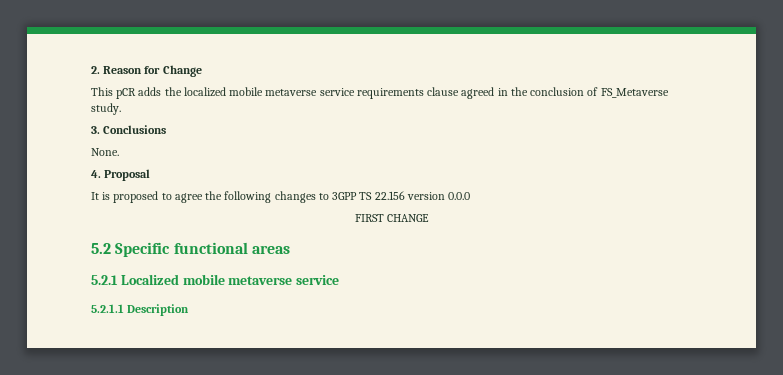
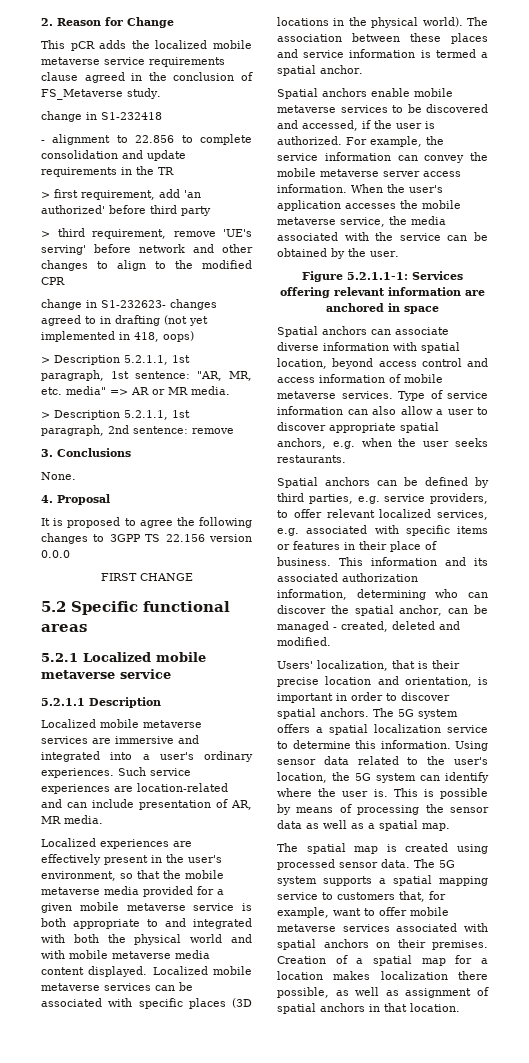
(121, 109) none -> [41,111,162,122] [41,134,253,145] [41,150,186,161] [41,166,174,177] [41,189,201,200] [41,205,211,216] [41,228,252,239] [41,244,253,255] [41,260,252,271] [41,277,65,285] [41,299,217,310] [41,315,208,326] [41,331,194,342] [41,355,190,365] [41,370,252,381] [41,386,230,395] [41,410,190,420] [41,425,234,436] // change in S1-232418 // - alignment to 22.856 to complete consolidation and update requirements in the TR // > first requirement, add 'an authorized' before third party // > third requirement, remove 'UE's serving' before network and other changes to align to the modified CPR // change in S1-232623- changes agreed to in drafting (not yet implemented in 418, oops) // > Description 5.2.1.1, 1st paragraph, 1st sentence: "AR, MR, etc. media" => AR or MR media. // > Description 5.2.1.1, 1st paragraph, 2nd sentence: remove
(190, 310) none -> [41,719,202,728] [41,735,199,744] [41,751,253,762] [41,767,191,778] [41,783,228,794] [41,799,252,810] [41,815,103,824] [41,838,192,849] [41,854,222,865] [41,870,224,881] [41,886,224,897] [41,902,252,913] [41,918,252,929] [41,934,252,945] [41,950,210,959] [41,966,253,977] [41,982,193,991] [41,998,252,1009] [277,17,488,28] [277,33,488,44] [277,49,488,58] [277,65,363,76] [277,88,453,99] [277,104,488,113] [277,120,435,131] [277,136,444,147] [277,152,488,163] [277,168,461,177] [277,184,443,193] [277,200,461,211] [277,216,446,227] [277,232,488,241] [277,248,399,259] [302,271,463,282] [280,287,485,298] [326,303,439,314] [277,326,449,337] [277,342,460,353] [277,358,488,369] [277,374,443,383] [277,390,488,401] [277,406,488,415] [277,422,439,433] [277,438,488,449] [277,455,346,463] [277,477,489,488] [277,493,488,504] [277,509,488,520] [277,525,488,536] [277,541,437,552] [277,557,488,566] [277,573,418,582] [277,589,488,600] [277,605,488,616] [277,621,460,632] [277,637,331,646] [277,660,460,671] [277,676,488,687] [277,692,450,703] [277,708,458,719] [277,724,488,735] [277,740,488,751] [277,756,488,765] [277,772,489,783] [277,788,488,799] [277,804,489,815] [277,820,450,831] [277,843,488,854] [277,859,455,870] [277,875,488,886] [277,891,446,902] [277,907,449,918] [277,923,488,932] [277,939,488,950] [277,955,488,966] [277,971,488,980] [277,987,489,998] [277,1003,460,1014] // Localized mobile metaverse services are immersive and integrated into a user's ordinary experiences. Such service experiences are location-related and can include presentation of AR, MR media. // Localized experiences are effectively present in the user's environment, so that the mobile metaverse media provided for a given mobile metaverse service is both appropriate to and integrated with both the physical world and with mobile metaverse media content displayed. Localized mobile metaverse services can be associated with specific places (3D locations in the physical world). The association between these places and service information is termed a spatial anchor. // Spatial anchors enable mobile metaverse services to be discovered and accessed, if the user is authorized. For example, the service information can convey the mobile metaverse server access information. When the user's application accesses the mobile metaverse service, the media associated with the service can be obtained by the user. // Figure 5.2.1.1-1: Services offering relevant information are anchored in space // Spatial anchors can associate diverse information with spatial location, beyond access control and access information of mobile metaverse services. Type of service information can also allow a user to discover appropriate spatial anchors, e.g. when the user seeks restaurants. // Spatial anchors can be defined by third parties, e.g. service providers, to offer relevant localized services, e.g. associated with specific items or features in their place of business. This information and its associated authorization information, determining who can discover the spatial anchor, can be managed - created, deleted and modified. // Users' localization, that is their precise location and orientation, is important in order to discover spatial anchors. The 5G system offers a spatial localization service to determine this information. Using sensor data related to the user's location, the 5G system can identify where the user is. This is possible by means of processing the sensor data as well as a spatial map. // The spatial map is created using processed sensor data. The 5G system supports a spatial mapping service to customers that, for example, want to offer mobile metaverse services associated with spatial anchors on their premises. Creation of a spatial map for a location makes localization there possible, as well as assignment of spatial anchors in that location.

